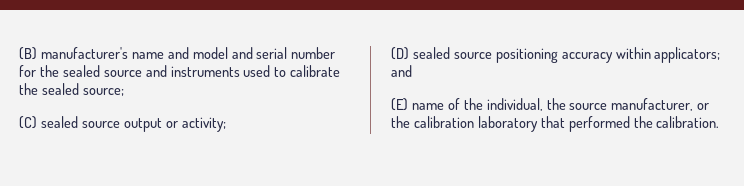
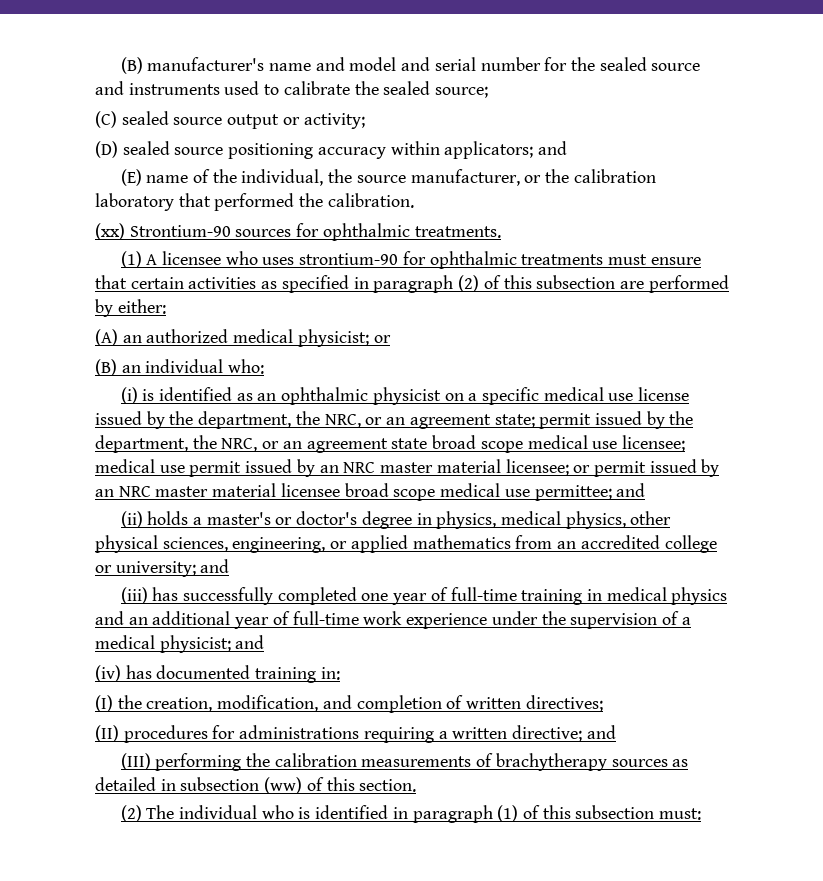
(720, 122) none -> [95,223,501,241] [120,251,701,269] [95,275,729,293] [95,299,166,317] [95,329,391,347] [95,359,265,376] [120,387,690,405] [95,411,694,429] [95,435,685,453] [95,459,720,477] [95,483,646,501] [120,511,672,529] [95,535,717,553] [95,559,230,577] [120,587,728,605] [95,611,691,629] [95,635,265,653] [95,665,340,683] [95,695,603,713] [95,725,616,743] [120,753,689,771] [95,777,417,794] [120,805,702,823] // (xx) Strontium-90 sources for ophthalmic treatments. // (1) A licensee who uses strontium-90 for ophthalmic treatments must ensure that certain activities as specified in paragraph (2) of this subsection are performed by either: // (A) an authorized medical physicist; or // (B) an individual who: // (i) is identified as an ophthalmic physicist on a specific medical use license issued by the department, the NRC, or an agreement state; permit issued by the department, the NRC, or an agreement state broad scope medical use licensee; medical use permit issued by an NRC master material licensee; or permit issued by an NRC master material licensee broad scope medical use permittee; and // (ii) holds a master's or doctor's degree in physics, medical physics, other physical sciences, engineering, or applied mathematics from an accredited college or university; and // (iii) has successfully completed one year of full-time training in medical physics and an additional year of full-time work experience under the supervision of a medical physicist; and // (iv) has documented training in: // (I) the creation, modification, and completion of written directives; // (II) procedures for administrations requiring a written directive; and // (III) performing the calibration measurements of brachytherapy sources as detailed in subsection (ww) of this section. // (2) The individual who is identified in paragraph (1) of this subsection must:

